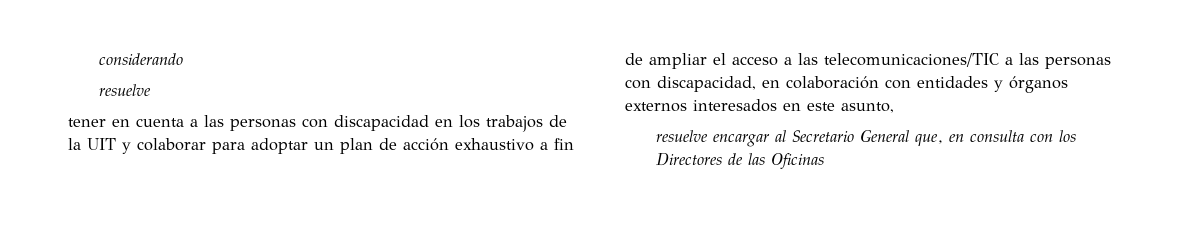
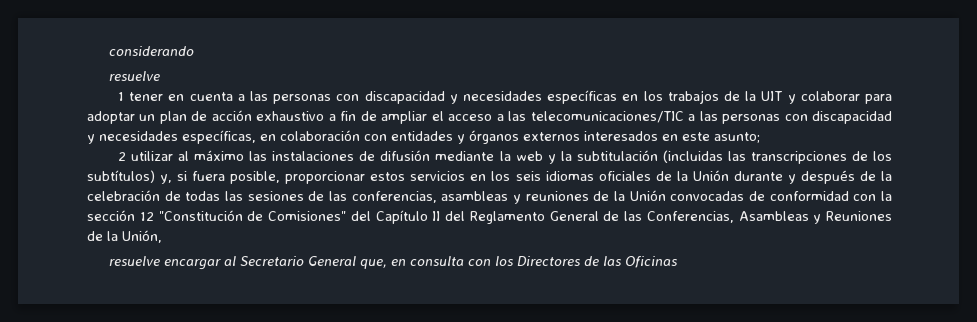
(152, 90) none -> [118,92,125,101] 1
(429, 123) none -> [449,90,618,104] y necesidades específicas
[657,76,756,92] discapacidad, -> [812,111,893,124] [87,130,256,144] discapacidad y necesidades específicas,
[841,102,894,113] asunto, -> [714,132,760,143] [118,150,892,164] [87,170,892,184] [87,190,892,204] [87,210,892,224] [87,230,162,243] asunto; // 2 utilizar al máximo las instalaciones de difusión mediante la web y la subtitulación (incluidas las transcripciones de los subtítulos) y, si fuera posible, proporcionar estos servicios en los seis idiomas oficiales de la Unión durante y después de la celebración de todas las sesiones de las conferencias, asambleas y reuniones de la Unión convocadas de conformidad con la sección 12 "Constitución de Comisiones" del Capítulo II del Reglamento General de las Conferencias, Asambleas y Reuniones de la Unión,

